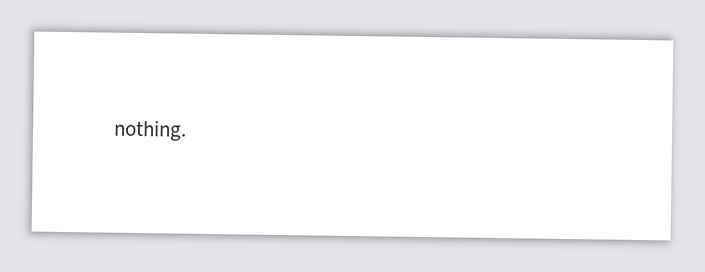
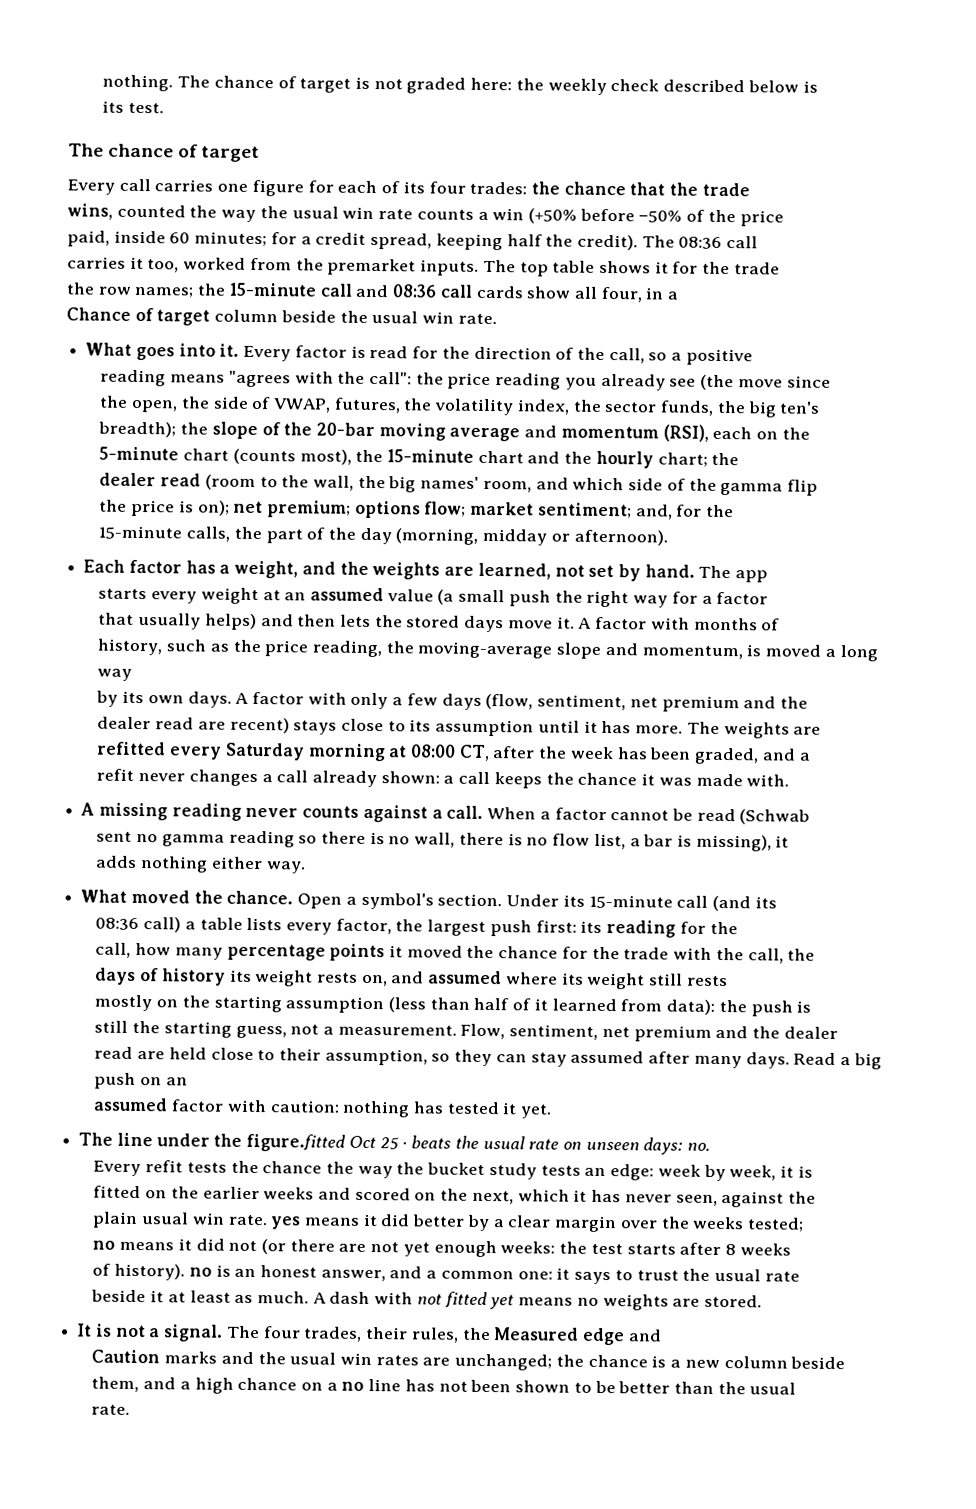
(187, 130) none -> [177,75,818,95] [102,100,165,114] [68,143,261,163] [67,178,750,197] [67,203,784,227] [67,230,759,251] [67,256,780,277] [66,282,679,303] [66,307,497,326] [85,342,753,366] [100,369,831,391] [99,395,821,418] [98,421,810,442] [99,446,740,469] [99,472,818,496] [99,499,735,520] [98,525,668,546] [83,559,769,583] [98,587,769,608] [98,612,781,633] [97,638,878,662] [97,668,133,681] [96,690,808,713] [97,716,822,739] [96,741,811,765] [96,768,790,789] [80,802,811,825] [96,830,790,852] [96,855,306,874] [80,889,777,912] [95,917,738,938] [95,942,816,964] [95,967,728,990] [94,994,812,1017] [94,1020,838,1042] [94,1046,882,1070] [94,1072,188,1090] [93,1097,553,1119] [78,1132,711,1155] [93,1160,813,1182] [93,1185,816,1208] [92,1211,804,1233] [92,1238,791,1258] [92,1263,800,1285] [91,1289,762,1311] [77,1323,662,1346] [91,1349,846,1371] [91,1376,797,1395] [91,1404,131,1415] The chance of target is not graded here: the weekly check described below is // its test. // The chance of target // Every call carries one figure for each of its four trades: the chance that the trade // wins, counted the way the usual win rate counts a win (+50% before −50% of the price // paid, inside 60 minutes; for a credit spread, keeping half the credit). The 08:36 call // carries it too, worked from the premarket inputs. The top table shows it for the trade // the row names; the 15-minute call and 08:36 call cards show all four, in a // Chance of target column beside the usual win rate. // What goes into it. Every factor is read for the direction of the call, so a positive // reading means "agrees with the call": the price reading you already see (the move since // the open, the side of VWAP, futures, the volatility index, the sector funds, the big ten's // breadth); the slope of the 20-bar moving average and momentum (RSI), each on the // 5-minute chart (counts most), the 15-minute chart and the hourly chart; the // dealer read (room to the wall, the big names' room, and which side of the gamma flip // the price is on); net premium; options flow; market sentiment; and, for the // 15-minute calls, the part of the day (morning, midday or afternoon). // Each factor has a weight, and the weights are learned, not set by hand. The app // starts every weight at an assumed value (a small push the right way for a factor // that usually helps) and then lets the stored days move it. A factor with months of // history, such as the price reading, the moving-average slope and momentum, is moved a long way // by its own days. A factor with only a few days (flow, sentiment, net premium and the // dealer read are recent) stays close to its assumption until it has more. The weights are // refitted every Saturday morning at 08:00 CT, after the week has been graded, and a // refit never changes a call already shown: a call keeps the chance it was made with. // A missing reading never counts against a call. When a factor cannot be read (Schwab // sent no gamma reading so there is no wall, there is no flow list, a bar is missing), it // adds nothing either way. // What moved the chance. Open a symbol's section. Under its 15-minute call (and its // 08:36 call) a table lists every factor, the largest push first: its reading for the // call, how many percentage points it moved the chance for the trade with the call, the // days of history its weight rests on, and assumed where its weight still rests // mostly on the starting assumption (less than half of it learned from data): the push is // still the starting guess, not a measurement. Flow, sentiment, net premium and the dealer // read are held close to their assumption, so they can stay assumed after many days. Read a big push on an // assumed factor with caution: nothing has tested it yet. // The line under the figure.fitted Oct 25 · beats the usual rate on unseen days: no. // Every refit tests the chance the way the bucket study tests an edge: week by week, it is // fitted on the earlier weeks and scored on the next, which it has never seen, against the // plain usual win rate. yes means it did better by a clear margin over the weeks tested; // no means it did not (or there are not yet enough weeks: the test starts after 8 weeks // of history). no is an honest answer, and a common one: it says to trust the usual rate // beside it at least as much. A dash with not fitted yet means no weights are stored. // It is not a signal. The four trades, their rules, the Measured edge and // Caution marks and the usual win rates are unchanged; the chance is a new column beside // them, and a high chance on a no line has not been shown to be better than the usual // rate.

